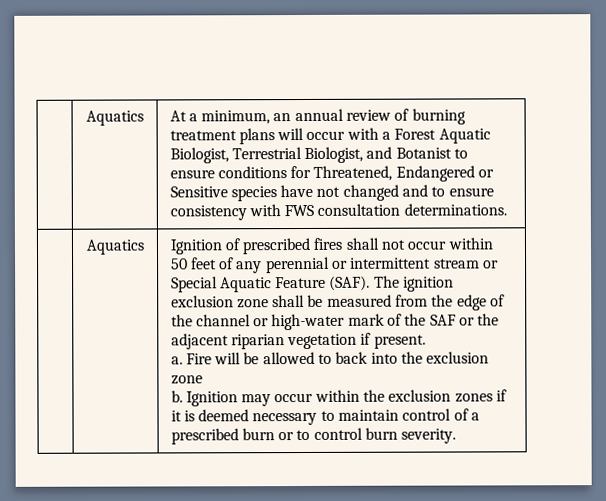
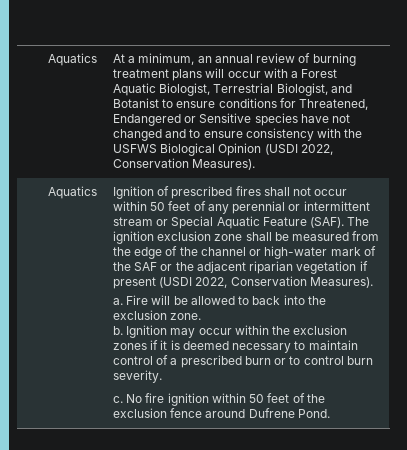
[284,203,507,217] FWS consultation determinations. -> [344,129,363,138] [112,143,333,156] [112,158,256,170] the USFWS Biological Opinion (USDI 2022, Conservation Measures).
[373,334,426,349] present. -> [112,276,373,289] present (USDI 2022, Conservation Measures).
[170,375,203,385] zone -> [170,313,202,320] zone.
(457, 436) none -> [112,393,325,406] [112,408,330,418] // c. No fire ignition within 50 feet of the exclusion fence around Dufrene Pond.

